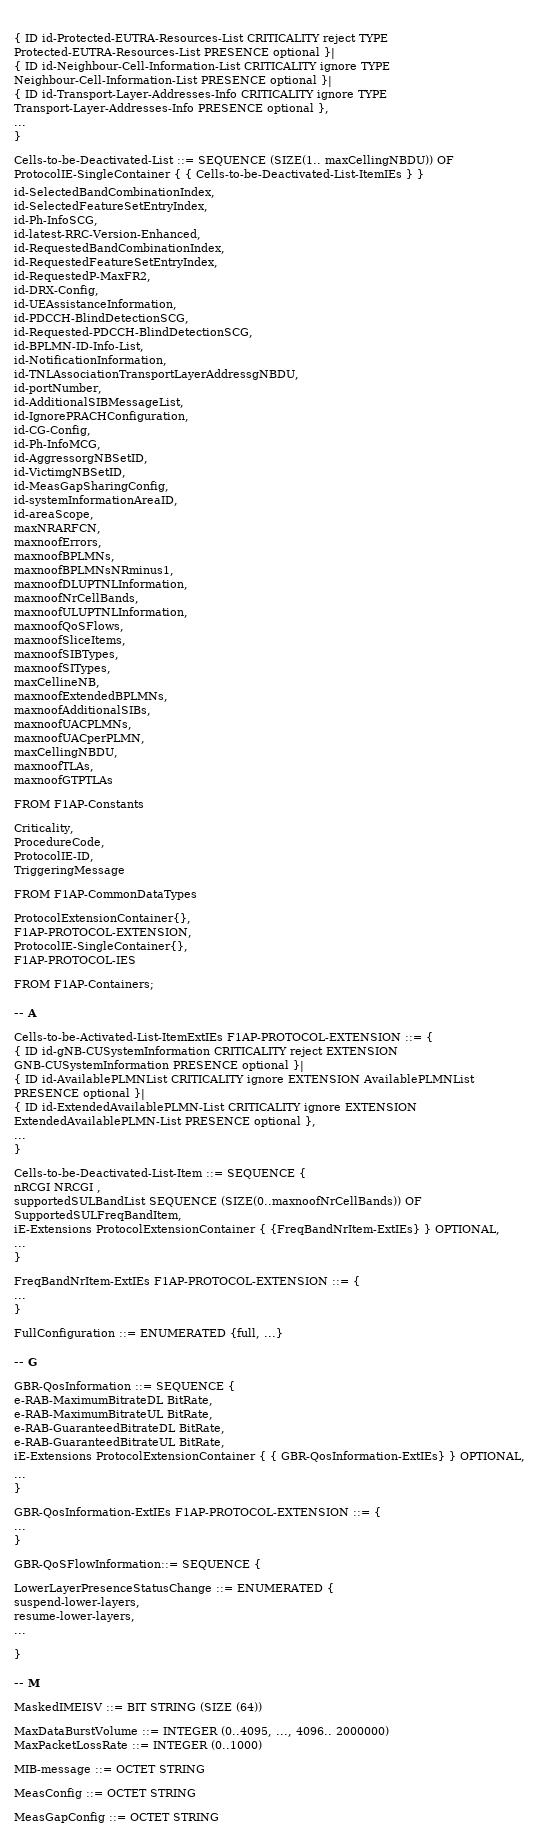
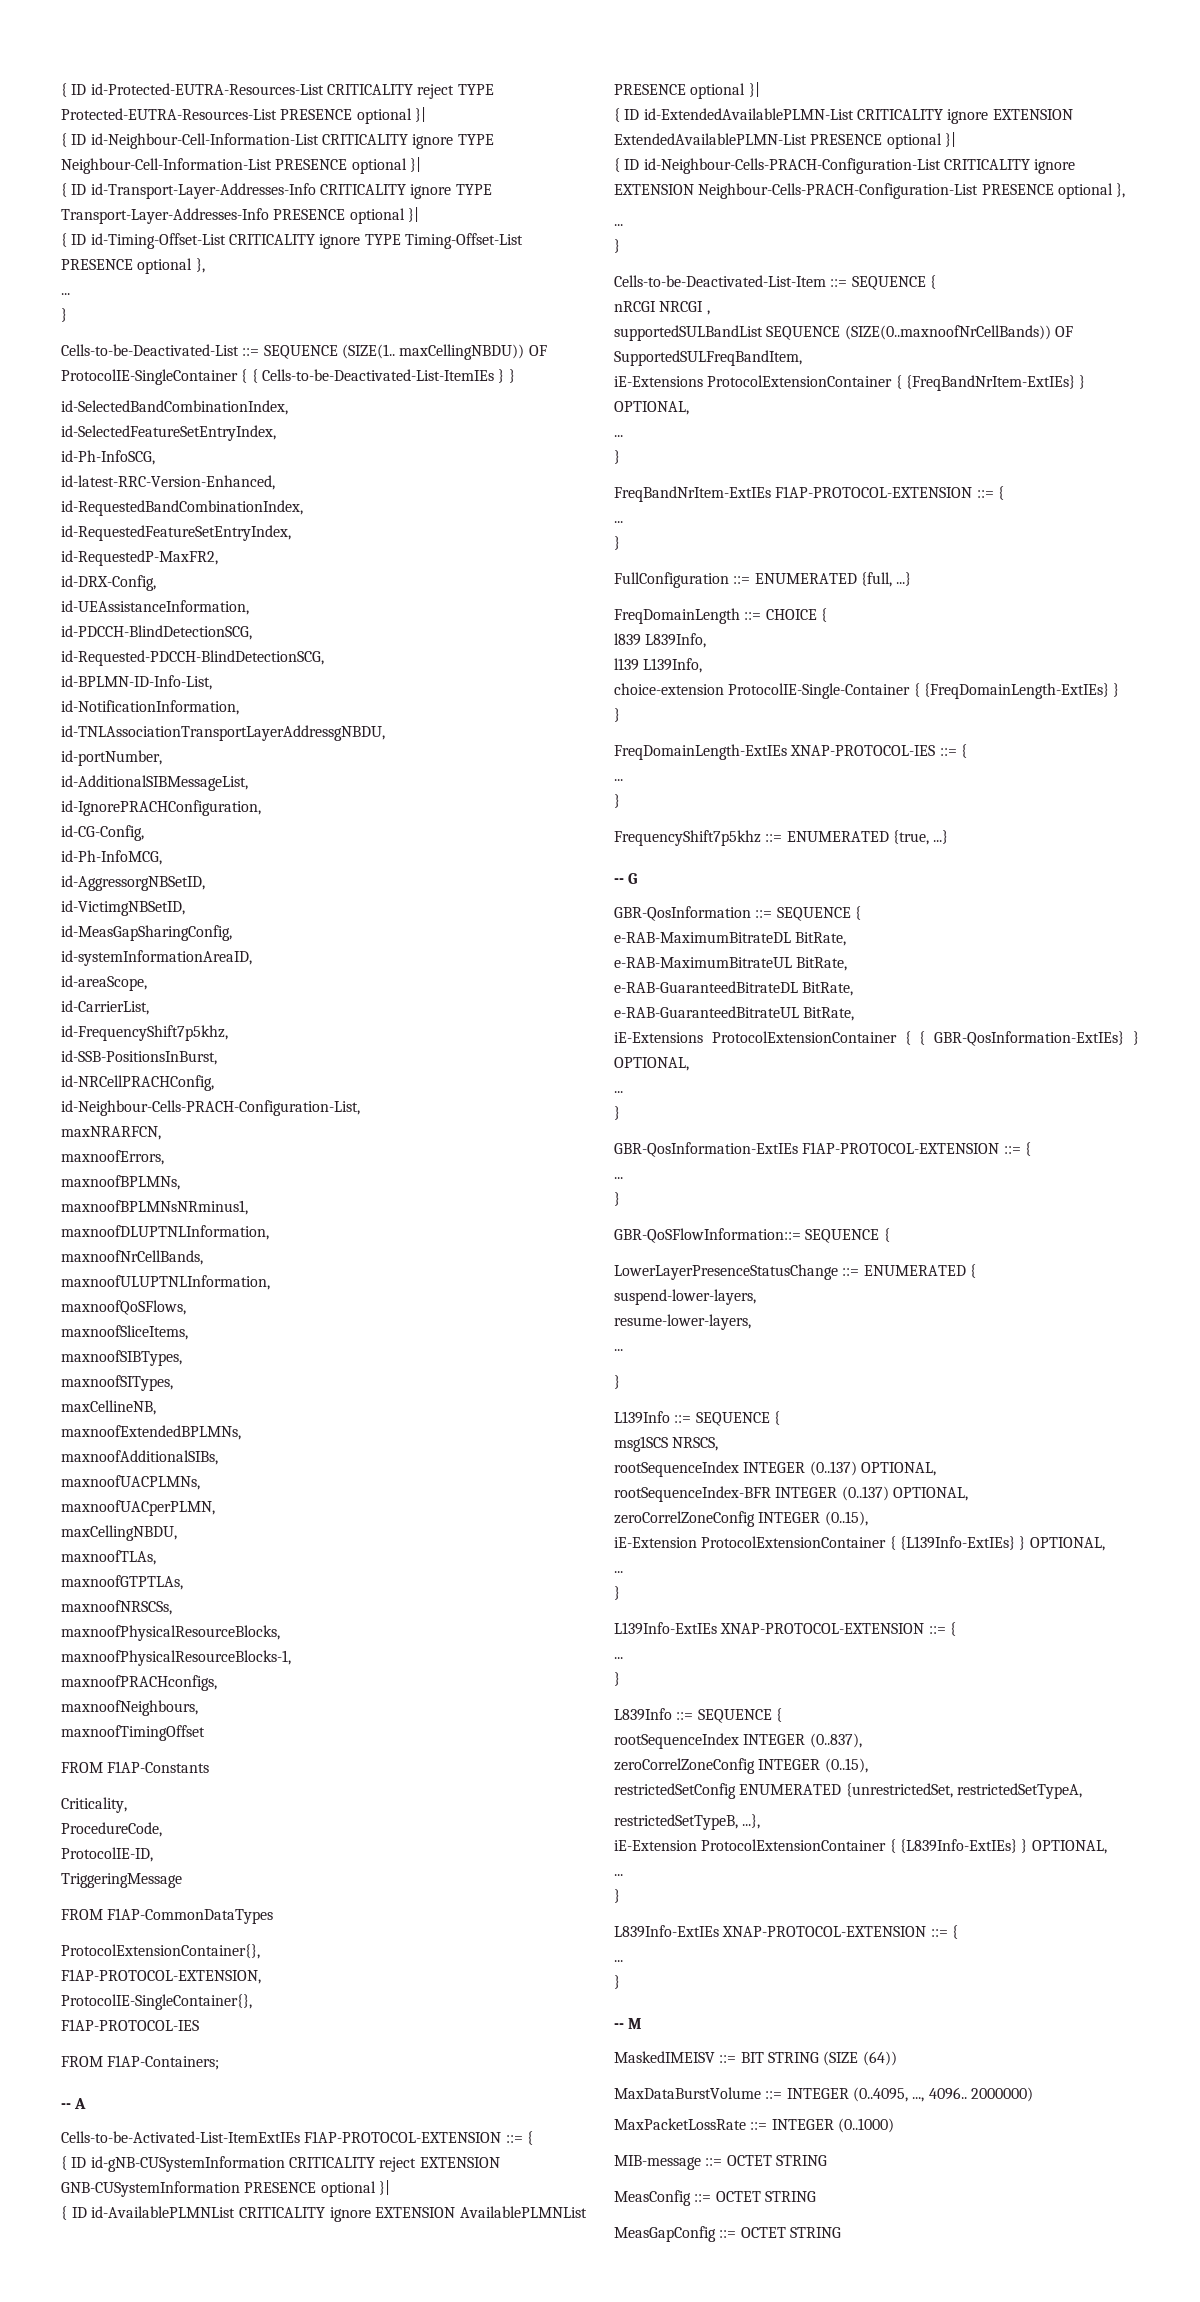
(314, 108) none -> [407,207,419,222] [61,233,523,249] [61,258,193,274] }| // { ID id-Timing-Offset-List CRITICALITY ignore TYPE Timing-Offset-List PRESENCE optional
(94, 514) none -> [61,1000,149,1015] [61,1025,228,1041] [61,1050,217,1065] [61,1075,214,1091] [61,1100,360,1116] // id-CarrierList, // id-FrequencyShift7p5khz, // id-SSB-PositionsInBurst, // id-NRCellPRACHConfig, // id-Neighbour-Cells-PRACH-Configuration-List,
[14,775,113,784] maxnoofGTPTLAs -> [61,1575,183,1590] [61,1600,172,1615] [61,1625,280,1641] [61,1650,291,1666] [61,1675,217,1691] [61,1700,198,1716] [61,1725,205,1741] maxnoofGTPTLAs, // maxnoofNRSCSs, // maxnoofPhysicalResourceBlocks, // maxnoofPhysicalResourceBlocks-1, // maxnoofPRACHconfigs, // maxnoofNeighbours, // maxnoofTimingOffset
(301, 1121) none -> [944,132,956,147] [614,158,1076,174] [614,183,1113,199] }| // { ID id-Neighbour-Cells-PRACH-Configuration-List CRITICALITY ignore EXTENSION Neighbour-Cells-PRACH-Configuration-List PRESENCE optional
(283, 1333) none -> [614,608,827,624] [614,633,707,648] [614,658,703,673] [614,683,1120,699] [614,708,620,722] [614,744,967,760] [614,779,623,781] [614,794,620,808] [614,830,949,846] // FreqDomainLength ::= CHOICE { // l839 L839Info, // l139 L139Info, // choice-extension ProtocolIE-Single-Container { {FreqDomainLength-ExtIEs} } // } // FreqDomainLength-ExtIEs XNAP-PROTOCOL-IES ::= { // ... // } // FrequencyShift7p5khz ::= ENUMERATED {true, ...}
(21, 1654) none -> [614,1411,780,1426] [614,1436,719,1452] [614,1461,936,1477] [614,1486,968,1502] [614,1511,868,1527] [614,1536,1105,1551] [614,1571,623,1573] [614,1586,620,1600] [614,1622,956,1636] [614,1657,623,1659] [614,1672,620,1686] [614,1708,782,1723] [614,1733,862,1749] [614,1758,868,1774] [614,1783,1082,1799] [614,1814,761,1830] [614,1839,1107,1854] [614,1874,623,1876] [614,1889,620,1903] [614,1925,958,1939] [614,1960,623,1962] [614,1975,620,1989] // L139Info ::= SEQUENCE { // msg1SCS NRSCS, // rootSequenceIndex INTEGER (0..137) OPTIONAL, // rootSequenceIndex-BFR INTEGER (0..137) OPTIONAL, // zeroCorrelZoneConfig INTEGER (0..15), // iE-Extension ProtocolExtensionContainer { {L139Info-ExtIEs} } OPTIONAL, // ... // } // L139Info-ExtIEs XNAP-PROTOCOL-EXTENSION ::= { // ... // } // L839Info ::= SEQUENCE { // rootSequenceIndex INTEGER (0..837), // zeroCorrelZoneConfig INTEGER (0..15), // restrictedSetConfig ENUMERATED {unrestrictedSet, restrictedSetTypeA, // restrictedSetTypeB, ...}, // iE-Extension ProtocolExtensionContainer { {L839Info-ExtIEs} } OPTIONAL, // ... // } // L839Info-ExtIEs XNAP-PROTOCOL-EXTENSION ::= { // ... // }

